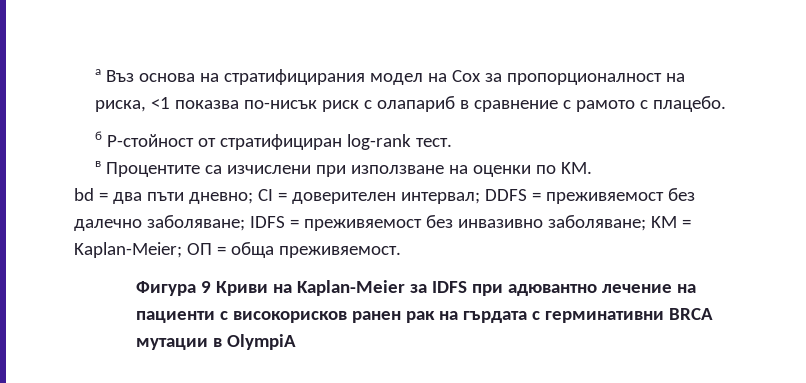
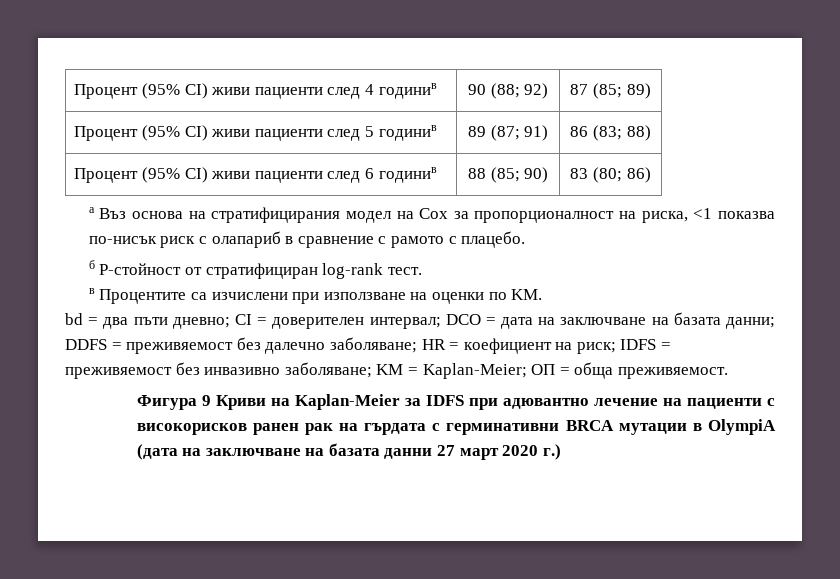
(94, 72) none -> [74,83,437,99] [467,83,549,99] [570,83,651,99] [74,125,437,141] [467,125,549,141] [570,125,651,141] [74,167,437,183] [467,167,549,183] [570,167,651,183] Процент (95% CI) живи пациенти след 4 годинив | 90 (88; 92) | 87 (85; 89) // Процент (95% CI) живи пациенти след 5 годинив | 89 (87; 91) | 86 (83; 88) // Процент (95% CI) живи пациенти след 6 годинив | 88 (85; 90) | 83 (80; 86) //
(480, 198) none -> [445,312,775,329] DCO = дата на заключване на базата данни;
(245, 223) none -> [421,338,616,354] HR = коефициент на риск;
(296, 342) none -> [136,443,561,460] (дата на заключване на базата данни 27 март 2020 г.)

